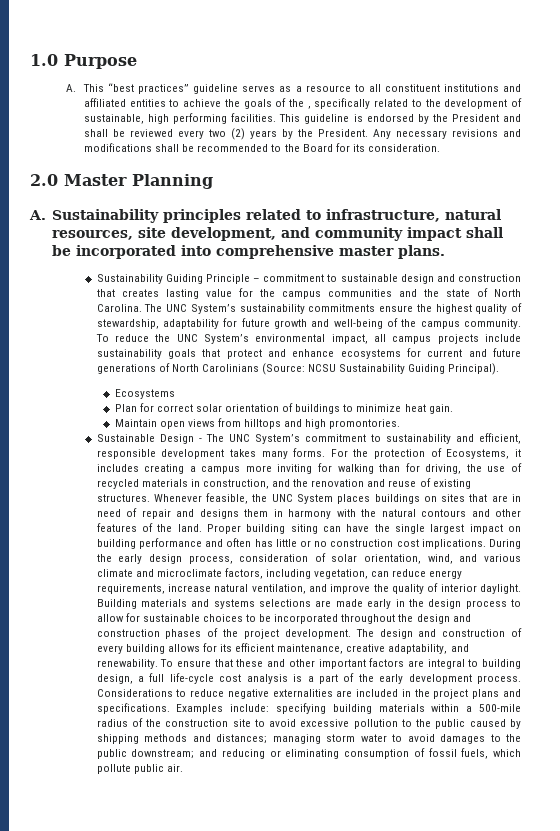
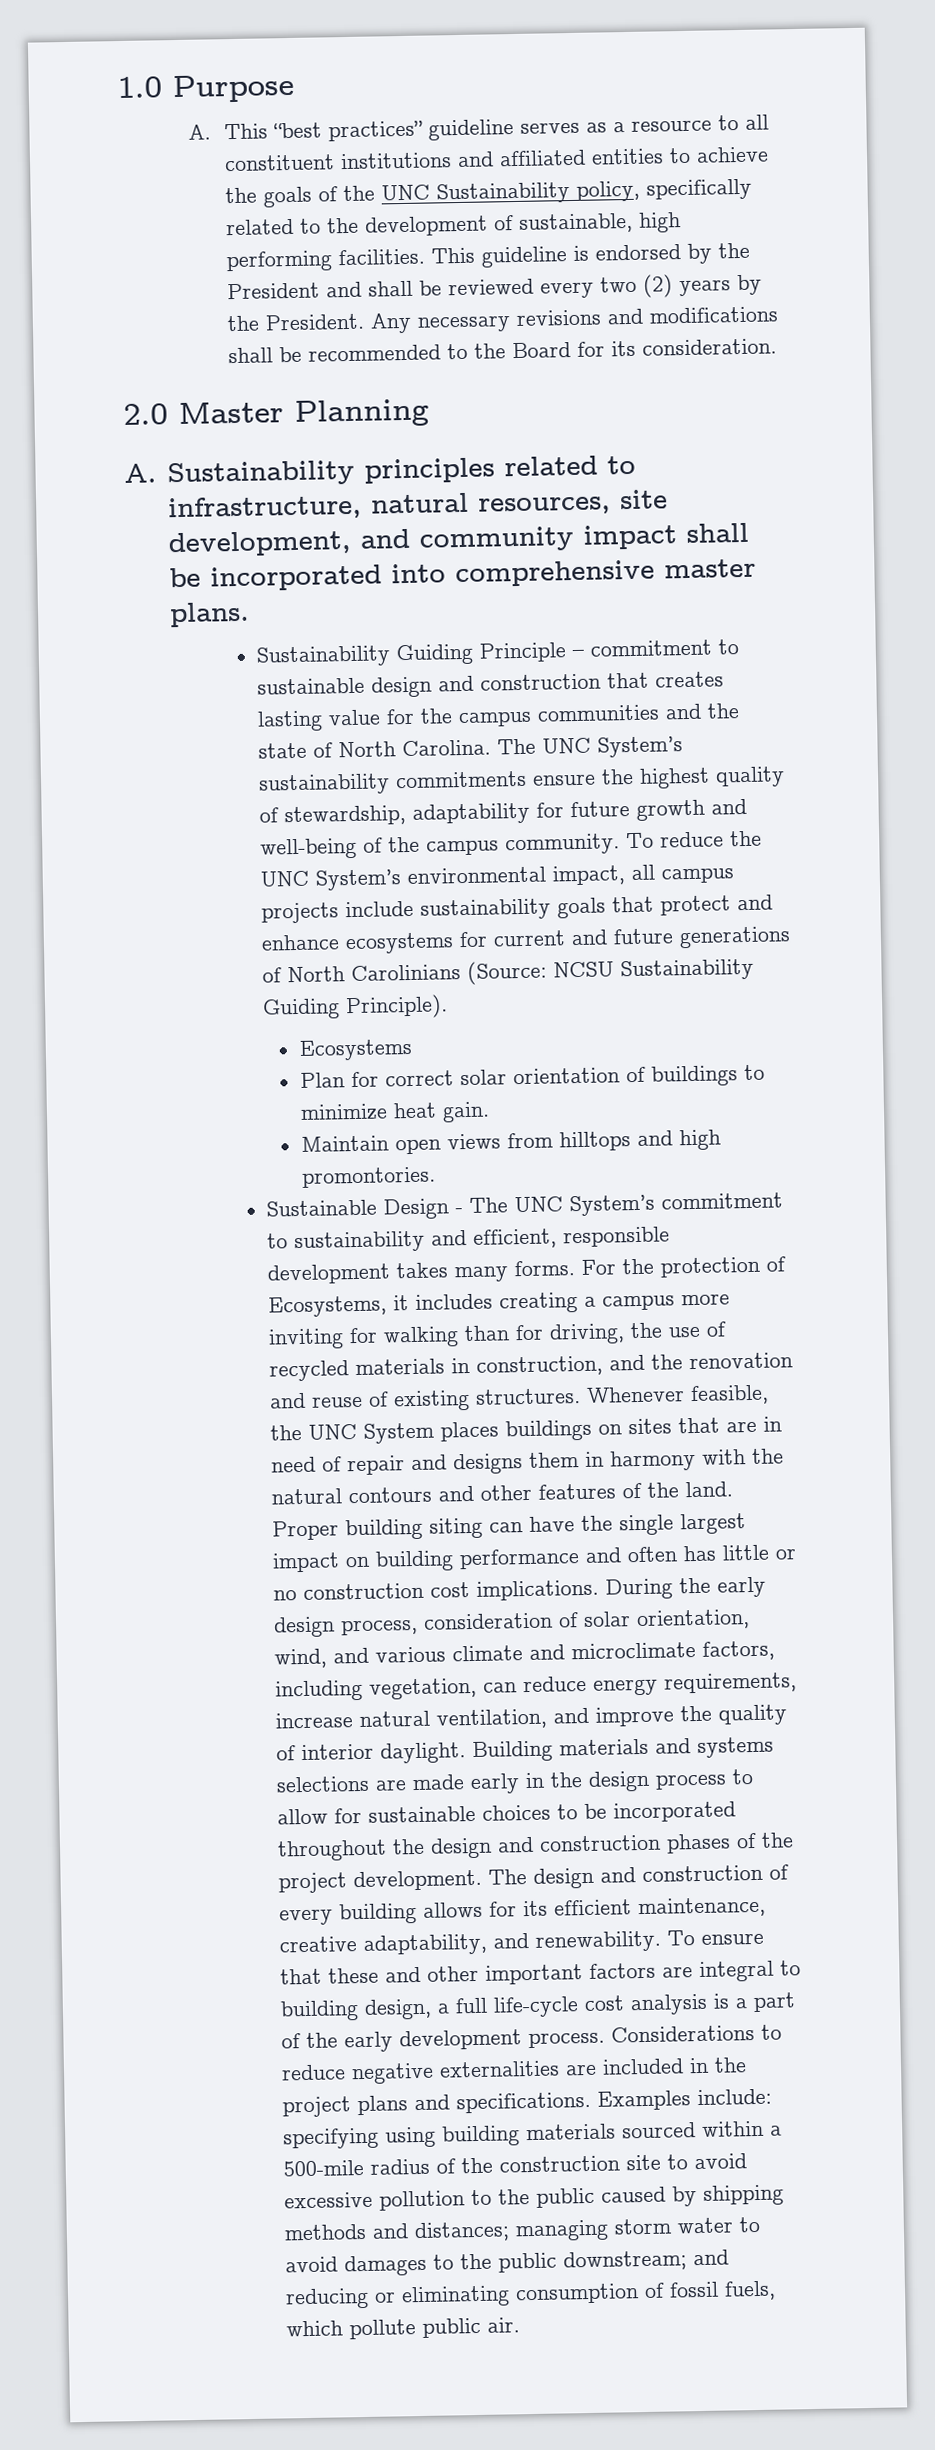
[307,106,311,109] , -> [380,180,640,205] UNC Sustainability policy,
[448,363,500,375] Principal). -> [345,994,449,1020] Principle).
(327, 708) none -> [385,2126,437,2148] using
(425, 708) none -> [622,2122,697,2139] sourced

